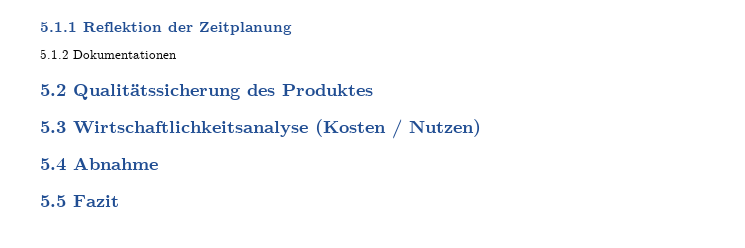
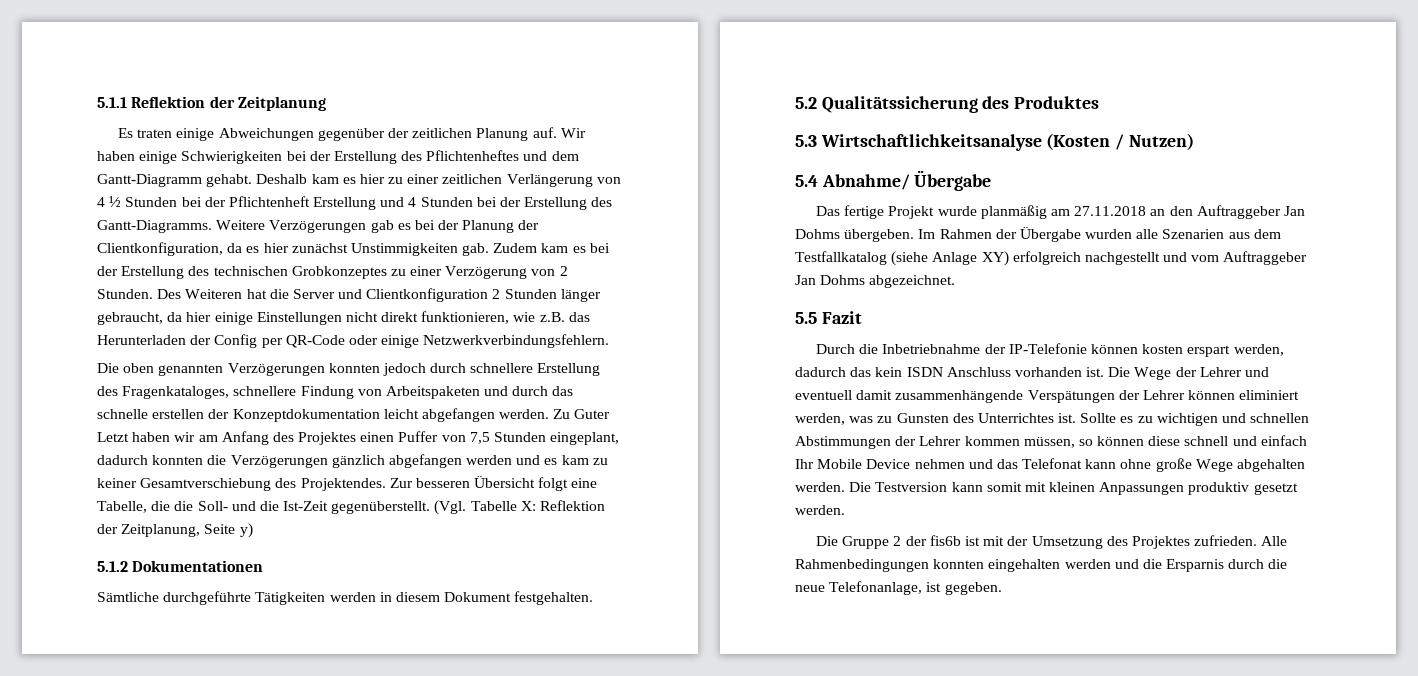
[40,49,176,59] 5.1.2 Dokumentationen -> [118,127,586,141] [97,150,579,164] [97,174,621,187] [97,196,613,210] [97,220,540,233] [97,242,610,256] [97,266,568,279] [97,288,601,302] [97,311,590,325] [97,334,610,348] [97,363,601,376] [97,386,574,399] [97,408,611,422] [97,431,620,445] [97,454,608,468] [97,476,598,491] [97,500,606,515] [97,523,253,538] [97,560,264,572] [97,591,594,605] Es traten einige Abweichungen gegenüber der zeitlichen Planung auf. Wir haben einige Schwierigkeiten bei der Erstellung des Pflichtenheftes und dem Gantt-Diagramm gehabt. Deshalb kam es hier zu einer zeitlichen Verlängerung von 4 ½ Stunden bei der Pflichtenheft Erstellung und 4 Stunden bei der Erstellung des Gantt-Diagramms. Weitere Verzögerungen gab es bei der Planung der Clientkonfiguration, da es hier zunächst Unstimmigkeiten gab. Zudem kam es bei der Erstellung des technischen Grobkonzeptes zu einer Verzögerung von 2 Stunden. Des Weiteren hat die Server und Clientkonfiguration 2 Stunden länger gebraucht, da hier einige Einstellungen nicht direkt funktionieren, wie z.B. das Herunterladen der Config per QR-Code oder einige Netzwerkverbindungsfehlern. // Die oben genannten Verzögerungen konnten jedoch durch schnellere Erstellung des Fragenkataloges, schnellere Findung von Arbeitspaketen und durch das schnelle erstellen der Konzeptdokumentation leicht abgefangen werden. Zu Guter Letzt haben wir am Anfang des Projektes einen Puffer von 7,5 Stunden eingeplant, dadurch konnten die Verzögerungen gänzlich abgefangen werden und es kam zu keiner Gesamtverschiebung des Projektendes. Zur besseren Übersicht folgt eine Tabelle, die die Soll- und die Ist-Zeit gegenüberstellt. (Vgl. Tabelle X: Reflektion der Zeitplanung, Seite y) // 5.1.2 Dokumentationen // Sämtliche durchgeführte Tätigkeiten werden in diesem Dokument festgehalten.
[73,157,158,170] [40,195,119,207] Abnahme // 5.5 Fazit -> [821,170,992,191] [816,205,1305,219] [795,227,1281,242] [795,251,1308,266] [795,275,956,288] [795,311,862,324] [816,343,1284,357] [795,367,1270,380] [795,390,1300,403] [795,413,1310,426] [795,435,1307,449] [795,458,1306,472] [795,482,1298,495] [795,505,845,515] [816,535,1288,549] [795,559,1288,572] [795,581,1002,595] Abnahme/ Übergabe // Das fertige Projekt wurde planmäßig am 27.11.2018 an den Auftraggeber Jan Dohms übergeben. Im Rahmen der Übergabe wurden alle Szenarien aus dem Testfallkatalog (siehe Anlage XY) erfolgreich nachgestellt und vom Auftraggeber Jan Dohms abgezeichnet. // 5.5 Fazit // Durch die Inbetriebnahme der IP-Telefonie können kosten erspart werden, dadurch das kein ISDN Anschluss vorhanden ist. Die Wege der Lehrer und eventuell damit zusammenhängende Verspätungen der Lehrer können eliminiert werden, was zu Gunsten des Unterrichtes ist. Sollte es zu wichtigen und schnellen Abstimmungen der Lehrer kommen müssen, so können diese schnell und einfach Ihr Mobile Device nehmen und das Telefonat kann ohne große Wege abgehalten werden. Die Testversion kann somit mit kleinen Anpassungen produktiv gesetzt werden. // Die Gruppe 2 der fis6b ist mit der Umsetzung des Projektes zufrieden. Alle Rahmenbedingungen konnten eingehalten werden und die Ersparnis durch die neue Telefonanlage, ist gegeben.

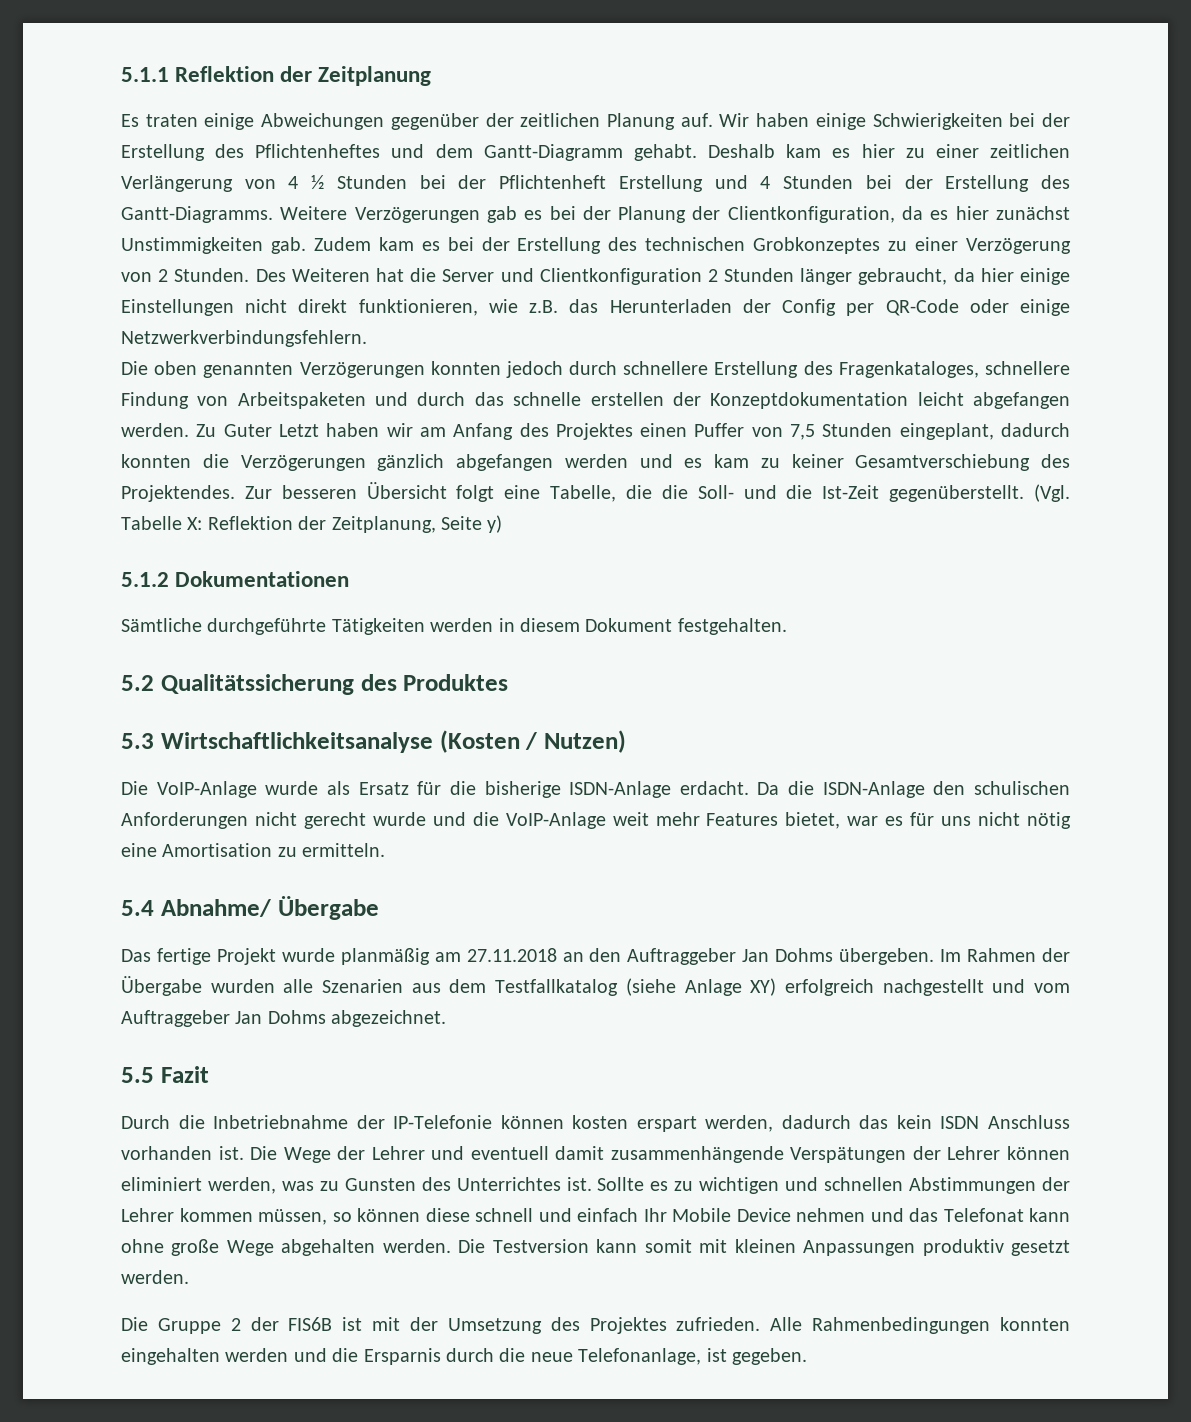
(1194, 141) none -> [121,781,1070,798] [121,812,1071,829] [121,843,386,857] // Die VoIP-Anlage wurde als Ersatz für die bisherige ISDN-Anlage erdacht. Da die ISDN-Anlage den schulischen Anforderungen nicht gerecht wurde und die VoIP-Anlage weit mehr Features bietet, war es für uns nicht nötig eine Amortisation zu ermitteln.
[929,535,961,546] fis6b -> [288,1317,333,1331] FIS6B

